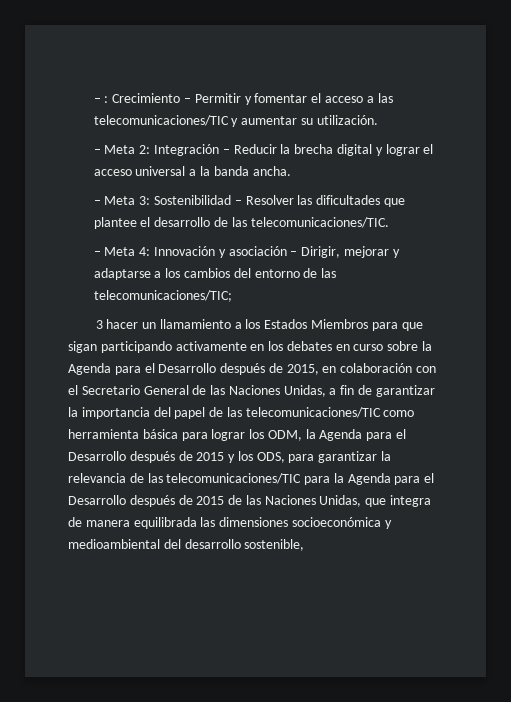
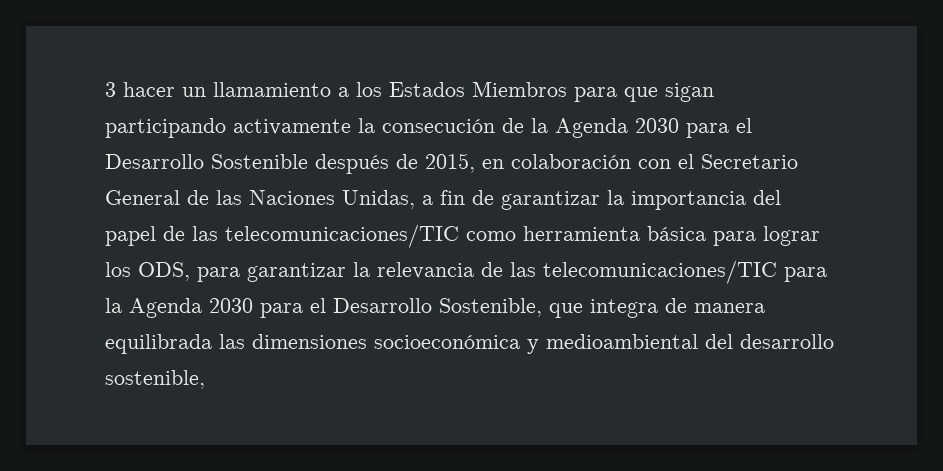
[93,93,393,105] [93,115,378,127] [93,144,434,156] [93,166,291,176] [93,195,405,207] [93,217,389,229] [93,246,400,258] [93,268,337,280] [93,290,232,302] – : Crecimiento – Permitir y fomentar el acceso a las telecomunicaciones/TIC y aumentar su utilización. // – Meta 2: Integración – Reducir la brecha digital y lograr el acceso universal a la banda ancha. // – Meta 3: Sostenibilidad – Resolver las dificultades que plantee el desarrollo de las telecomunicaciones/TIC. // – Meta 4: Innovación y asociación – Dirigir, mejorar y adaptarse a los cambios del entorno de las telecomunicaciones/TIC; // -> (105, 89) none
[250,341,433,351] [68,363,217,375] en los debates en curso sobre la Agenda para el Desarrollo -> [358,118,752,138] [105,154,308,169] la consecución de la Agenda 2030 para el Desarrollo Sostenible
[267,429,407,441] [68,451,253,463] ODM, la Agenda para el Desarrollo después de 2015 y los -> (131, 269) none
[394,473,435,485] [68,495,362,507] para el Desarrollo después de 2015 de las Naciones Unidas, -> [209,298,542,318] 2030 para el Desarrollo Sostenible,

